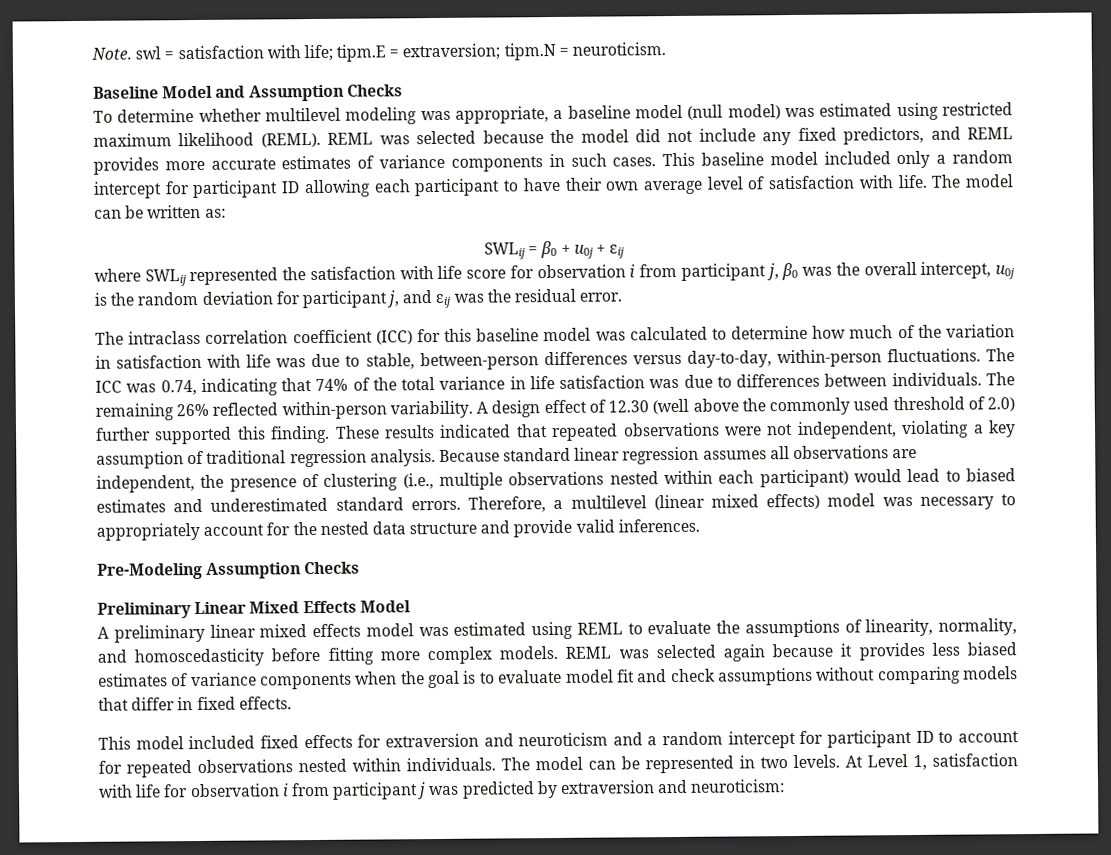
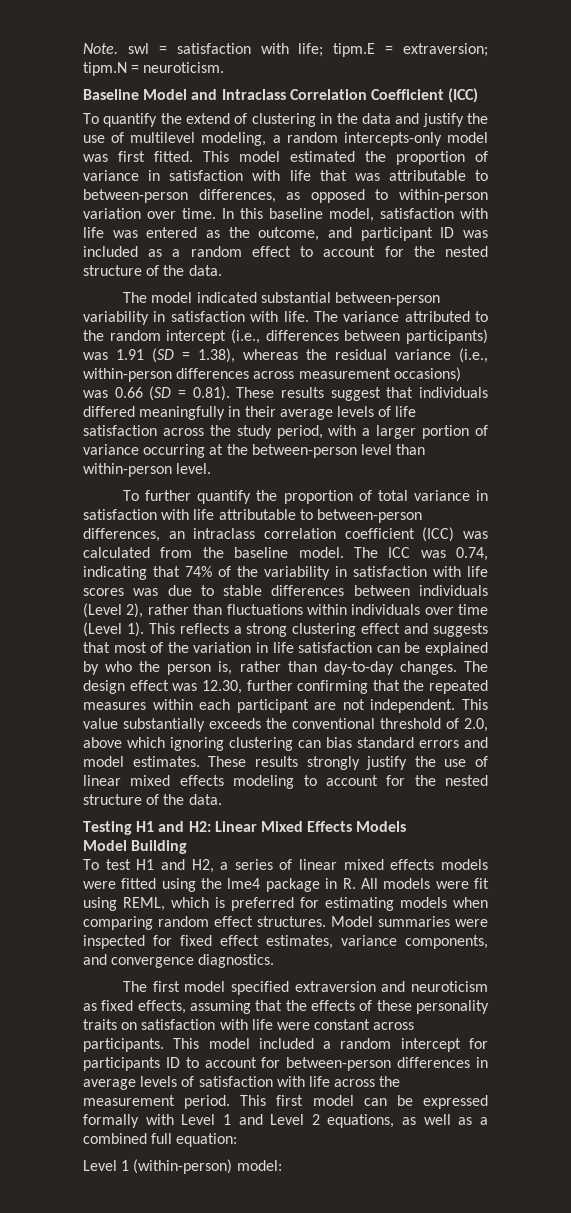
[248,84,403,102] [93,102,1014,125] [93,126,1013,148] [93,150,1013,175] [93,174,1014,199] [94,204,226,219] [483,240,626,260] [94,261,1015,287] [94,288,623,309] [95,324,1015,345] [95,348,981,371] Assumption Checks // To determine whether multilevel modeling was appropriate, a baseline model (null model) was estimated using restricted maximum likelihood (REML). REML was selected because the model did not include any fixed predictors, and REML provides more accurate estimates of variance components in such cases. This baseline model included only a random intercept for participant ID allowing each participant to have their own average level of satisfaction with life. The model can be written as: // SWLij = β0 + u0j + εij // where SWLij represented the satisfaction with life score for observation i from participant j, β0 was the overall intercept, u0j is the random deviation for participant j, and εij was the residual error. // The intraclass correlation coefficient (ICC) for this baseline model was calculated to determine how much of the variation in satisfaction with life was due to stable, between-person differences versus day-to-day, within-person fluctuations. -> [221,88,479,103] [83,113,489,127] [83,132,488,146] [83,151,488,165] [83,170,488,181] [83,189,488,203] [83,208,488,222] [83,227,489,241] [83,246,489,257] [83,265,222,276] [123,292,440,306] [83,311,488,325] [83,329,488,344] [83,348,488,363] [83,367,461,382] [83,386,488,401] [83,406,417,420] [83,425,489,439] [83,444,426,458] [83,463,212,477] [123,490,488,504] [83,509,422,523] [83,527,488,542] [83,547,344,558] Intraclass Correlation Coefficient (ICC) // To quantify the extend of clustering in the data and justify the use of multilevel modeling, a random intercepts-only model was first fitted. This model estimated the proportion of variance in satisfaction with life that was attributable to between-person differences, as opposed to within-person variation over time. In this baseline model, satisfaction with life was entered as the outcome, and participant ID was included as a random effect to account for the nested structure of the data. // The model indicated substantial between-person variability in satisfaction with life. The variance attributed to the random intercept (i.e., differences between participants) was 1.91 (SD = 1.38), whereas the residual variance (i.e., within-person differences across measurement occasions) was 0.66 (SD = 0.81). These results suggest that individuals differed meaningfully in their average levels of life satisfaction across the study period, with a larger portion of variance occurring at the between-person level than within-person level. // To further quantify the proportion of total variance in satisfaction with life attributable to between-person differences, an intraclass correlation coefficient (ICC) was calculated from the baseline model.
[401,372,1016,391] [95,396,1016,421] [95,420,1016,445] [96,445,918,469] [96,468,1017,493] [96,493,1016,513] [96,518,700,541] [97,561,361,580] [97,602,191,619] total variance in life satisfaction was due to differences between individuals. The remaining 26% reflected within-person variability. A design effect of 12.30 (well above the commonly used threshold of 2.0) further supported this finding. These results indicated that repeated observations were not independent, violating a key assumption of traditional regression analysis. Because standard linear regression assumes all observations are independent, the presence of clustering (i.e., multiple observations nested within each participant) would lead to biased estimates and underestimated standard errors. Therefore, a multilevel (linear mixed effects) model was necessary to appropriately account for the nested data structure and provide valid inferences. // Pre-Modeling Assumption Checks // Preliminary -> [264,566,488,580] [83,585,488,596] [83,603,488,618] [83,622,489,637] [83,642,488,656] [83,661,488,675] [83,680,488,694] [83,699,488,713] [83,718,488,732] [83,737,488,751] [83,756,488,770] [83,775,488,789] [83,794,222,805] [83,821,211,835] variability in satisfaction with life scores was due to stable differences between individuals (Level 2), rather than fluctuations within individuals over time (Level 1). This reflects a strong clustering effect and suggests that most of the variation in life satisfaction can be explained by who the person is, rather than day-to-day changes. The design effect was 12.30, further confirming that the repeated measures within each participant are not independent. This value substantially exceeds the conventional threshold of 2.0, above which ignoring clustering can bias standard errors and model estimates. These results strongly justify the use of linear mixed effects modeling to account for the nested structure of the data. // Testing H1 and H2:
[359,600,411,613] [97,618,1017,643] [97,642,1018,667] [98,666,1019,690] [98,696,292,711] [98,730,913,750] Model // A preliminary linear mixed effects model was estimated using REML to evaluate the assumptions of linearity, normality, and homoscedasticity before fitting more complex models. REML was selected again because it provides less biased estimates of variance components when the goal is to evaluate model fit and check assumptions without comparing models that differ in fixed effects. // This model included fixed effects for extraversion and neuroticism and a random intercept for participant -> [356,821,407,832] [83,840,188,854] [83,859,488,873] [83,878,490,892] [83,897,488,911] [83,916,488,930] [83,935,488,949] [83,954,275,968] [123,981,488,995] [83,1000,489,1014] [83,1019,415,1030] [83,1038,488,1052] [83,1057,160,1071] Models // Model Building // To test H1 and H2, a series of linear mixed effects models were fitted using the lme4 package in R. All models were fit using REML, which is preferred for estimating models when comparing random effect structures. Model summaries were inspected for fixed effect estimates, variance components, and convergence diagnostics. // The first model specified extraversion and neuroticism as fixed effects, assuming that the effects of these personality traits on satisfaction with life were constant across participants. This model included a random intercept for participants
[126,753,1018,778] [98,779,786,800] repeated observations nested within individuals. The model can be represented in two levels. At Level 1, satisfaction with life for observation i from participant j was predicted by extraversion and neuroticism: -> [286,1057,488,1071] [83,1076,401,1090] [83,1095,489,1109] [83,1114,488,1128] [83,1133,238,1147] [83,1159,282,1174] between-person differences in average levels of satisfaction with life across the measurement period. This first model can be expressed formally with Level 1 and Level 2 equations, as well as a combined full equation: // Level 1 (within-person) model:

